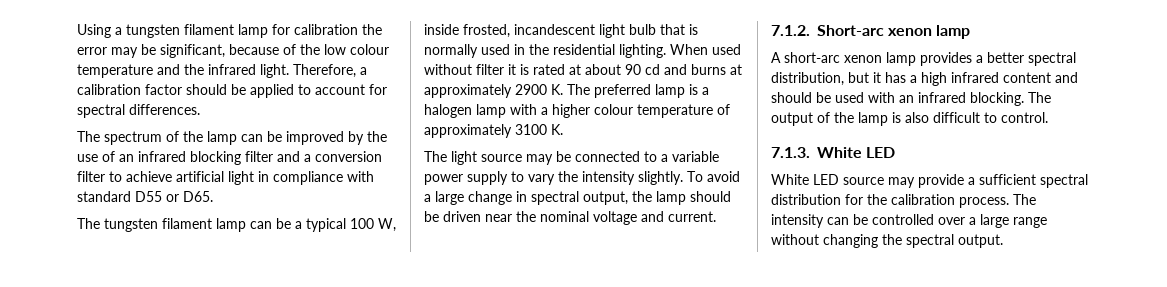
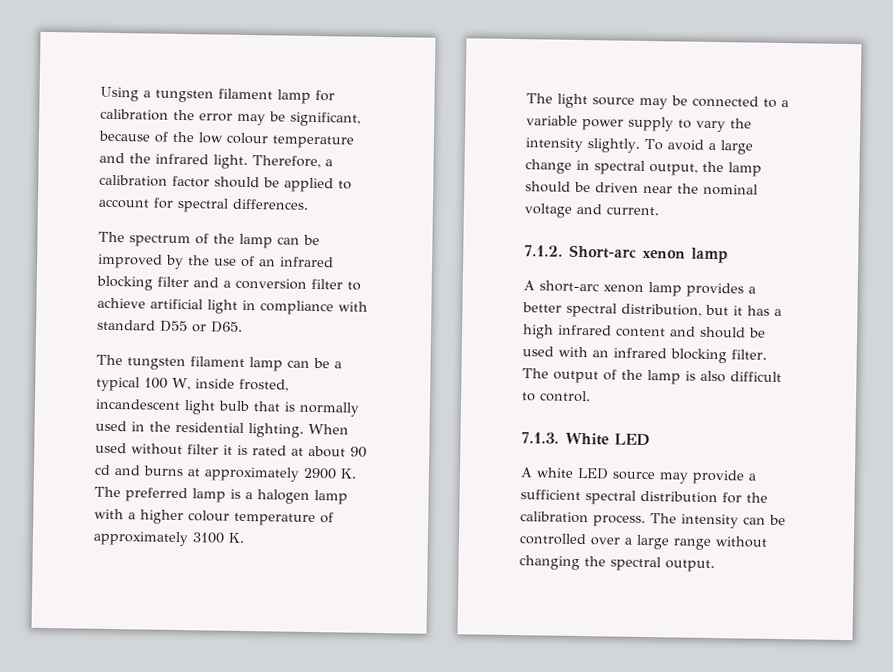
[970,92,1024,106] blocking. -> [670,348,767,364] blocking filter.
[771,174,809,185] White -> [520,467,574,478] A white

